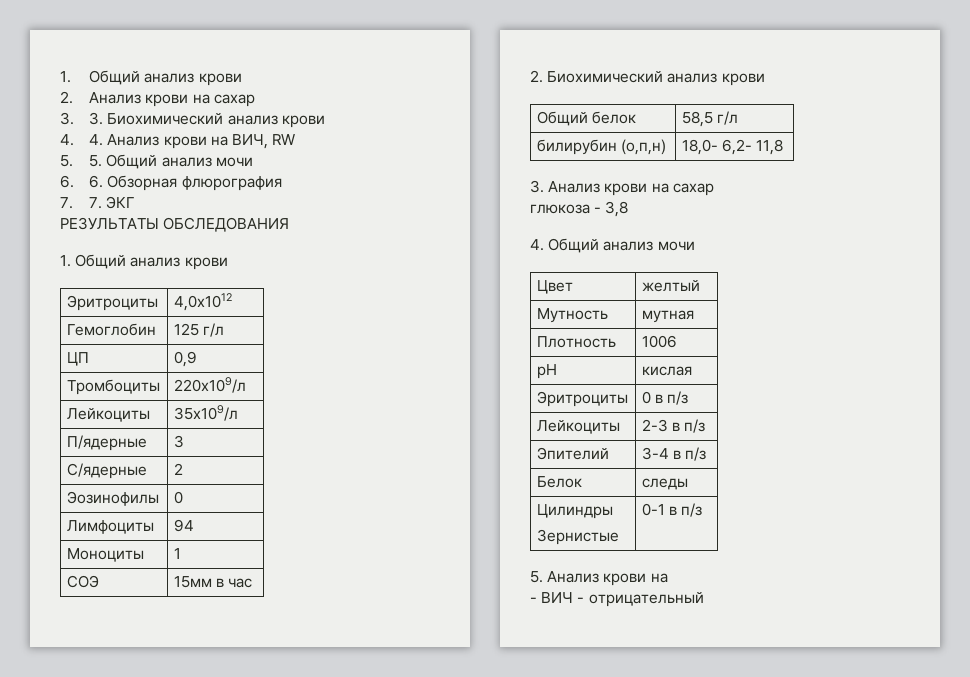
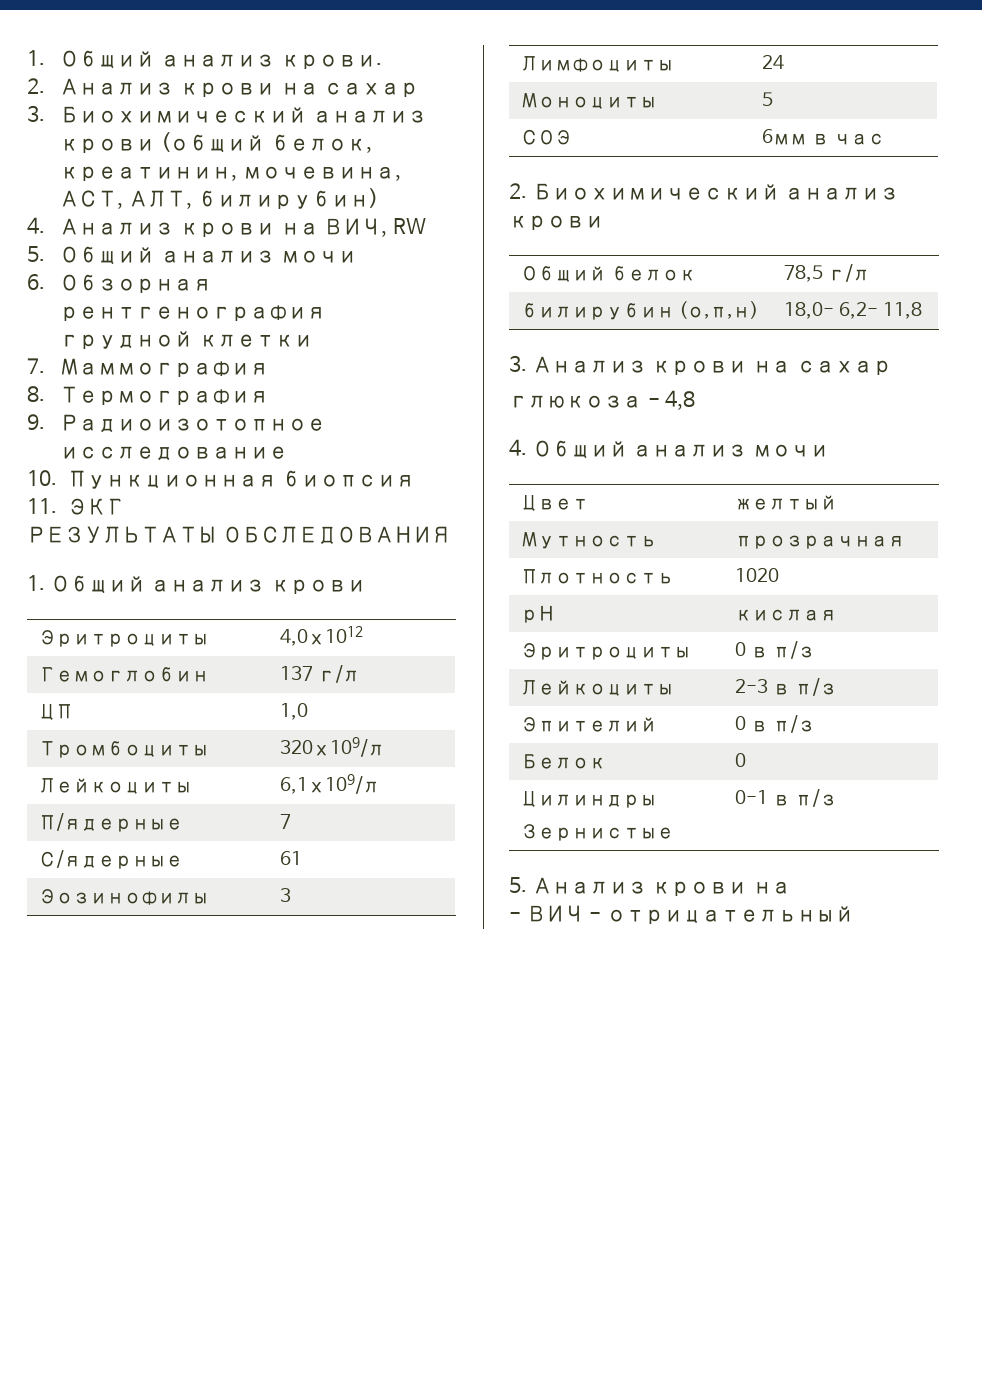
[60,70,242,86] 1. Общий анализ крови -> [27,50,382,69] 1. Общий анализ крови.
[89,112,325,128] [60,134,104,146] 3. Биохимический анализ крови // 4. 4. -> [60,106,427,123] [60,132,372,153] [60,166,401,181] [60,188,378,209] [27,217,45,234] Биохимический анализ крови (общий белок, креатинин, мочевина, АСТ, АЛТ, билирубин) // 4.
[89,155,103,167] 5. -> (45, 254) none
[89,175,282,191] [60,197,103,209] 6. Обзорная флюрография // 7. 7. -> [60,274,213,293] [60,305,327,321] [60,331,313,349] [27,358,270,377] [27,386,270,405] [27,414,327,433] [60,446,289,461] [27,470,416,489] [27,498,57,514] Обзорная рентгенография грудной клетки // 7. Маммография // 8. Термография // 9. Радиоизотопное исследование // 10. Пункционная биопсия // 11.
[173,323,199,336] 125 -> [279,666,313,681] 137
[173,351,197,367] 0,9 -> [279,703,308,720] 1,0
[173,377,246,393] [66,408,150,422] [173,405,238,421] 220х109/л // Лейкоциты | 35х109/л -> [279,737,385,757] [38,778,192,794] [279,774,380,794] 320х109/л // Лейкоциты | 6,1х109/л
[173,435,184,448] 3 -> [279,814,291,829] 7
[173,463,183,475] 2 -> [279,851,302,865] 61
[173,491,183,504] 0 -> [279,888,291,902] 3
[173,519,194,532] 94 -> [761,55,784,69] 24
[173,548,181,559] 1 -> [761,92,773,106] 5
[173,576,212,588] 15мм -> [761,129,807,145] 6мм
[681,111,713,127] 58,5 -> [783,265,823,282] 78,5
[605,201,629,217] 3,8 -> [665,390,696,410] 4,8
[641,310,694,323] мутная -> [734,535,905,549] прозрачная
[641,335,677,348] 1006 -> [734,568,779,582] 1020
[641,447,669,460] 3-4 -> [734,716,746,730] 0
[641,478,688,490] следы -> [734,753,746,767] 0

